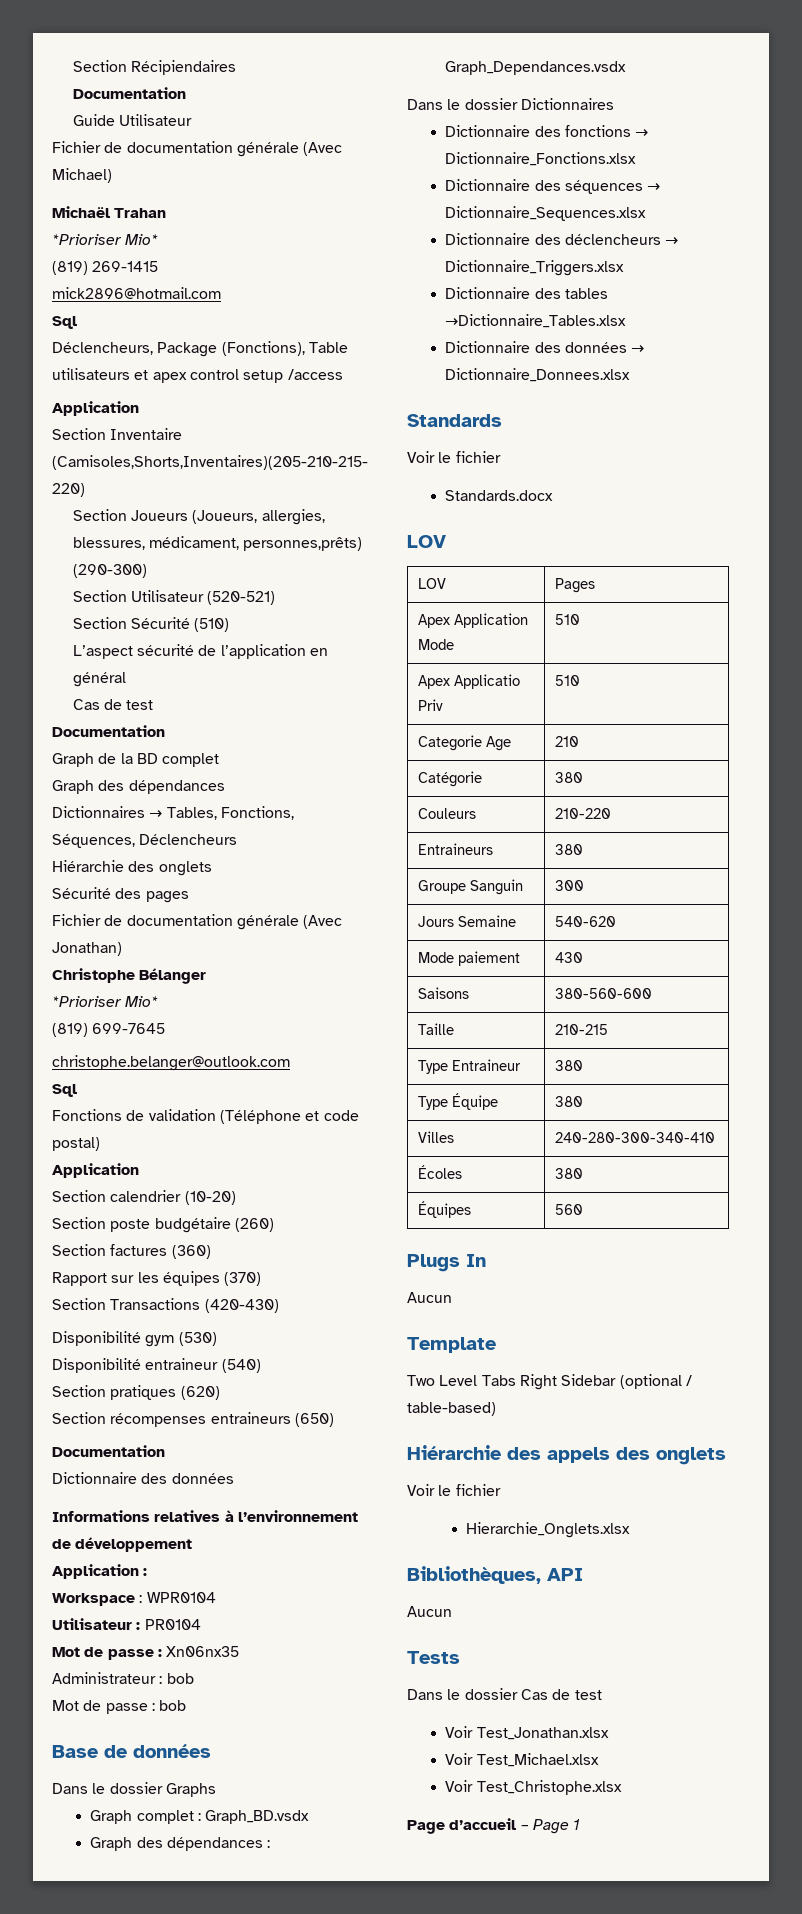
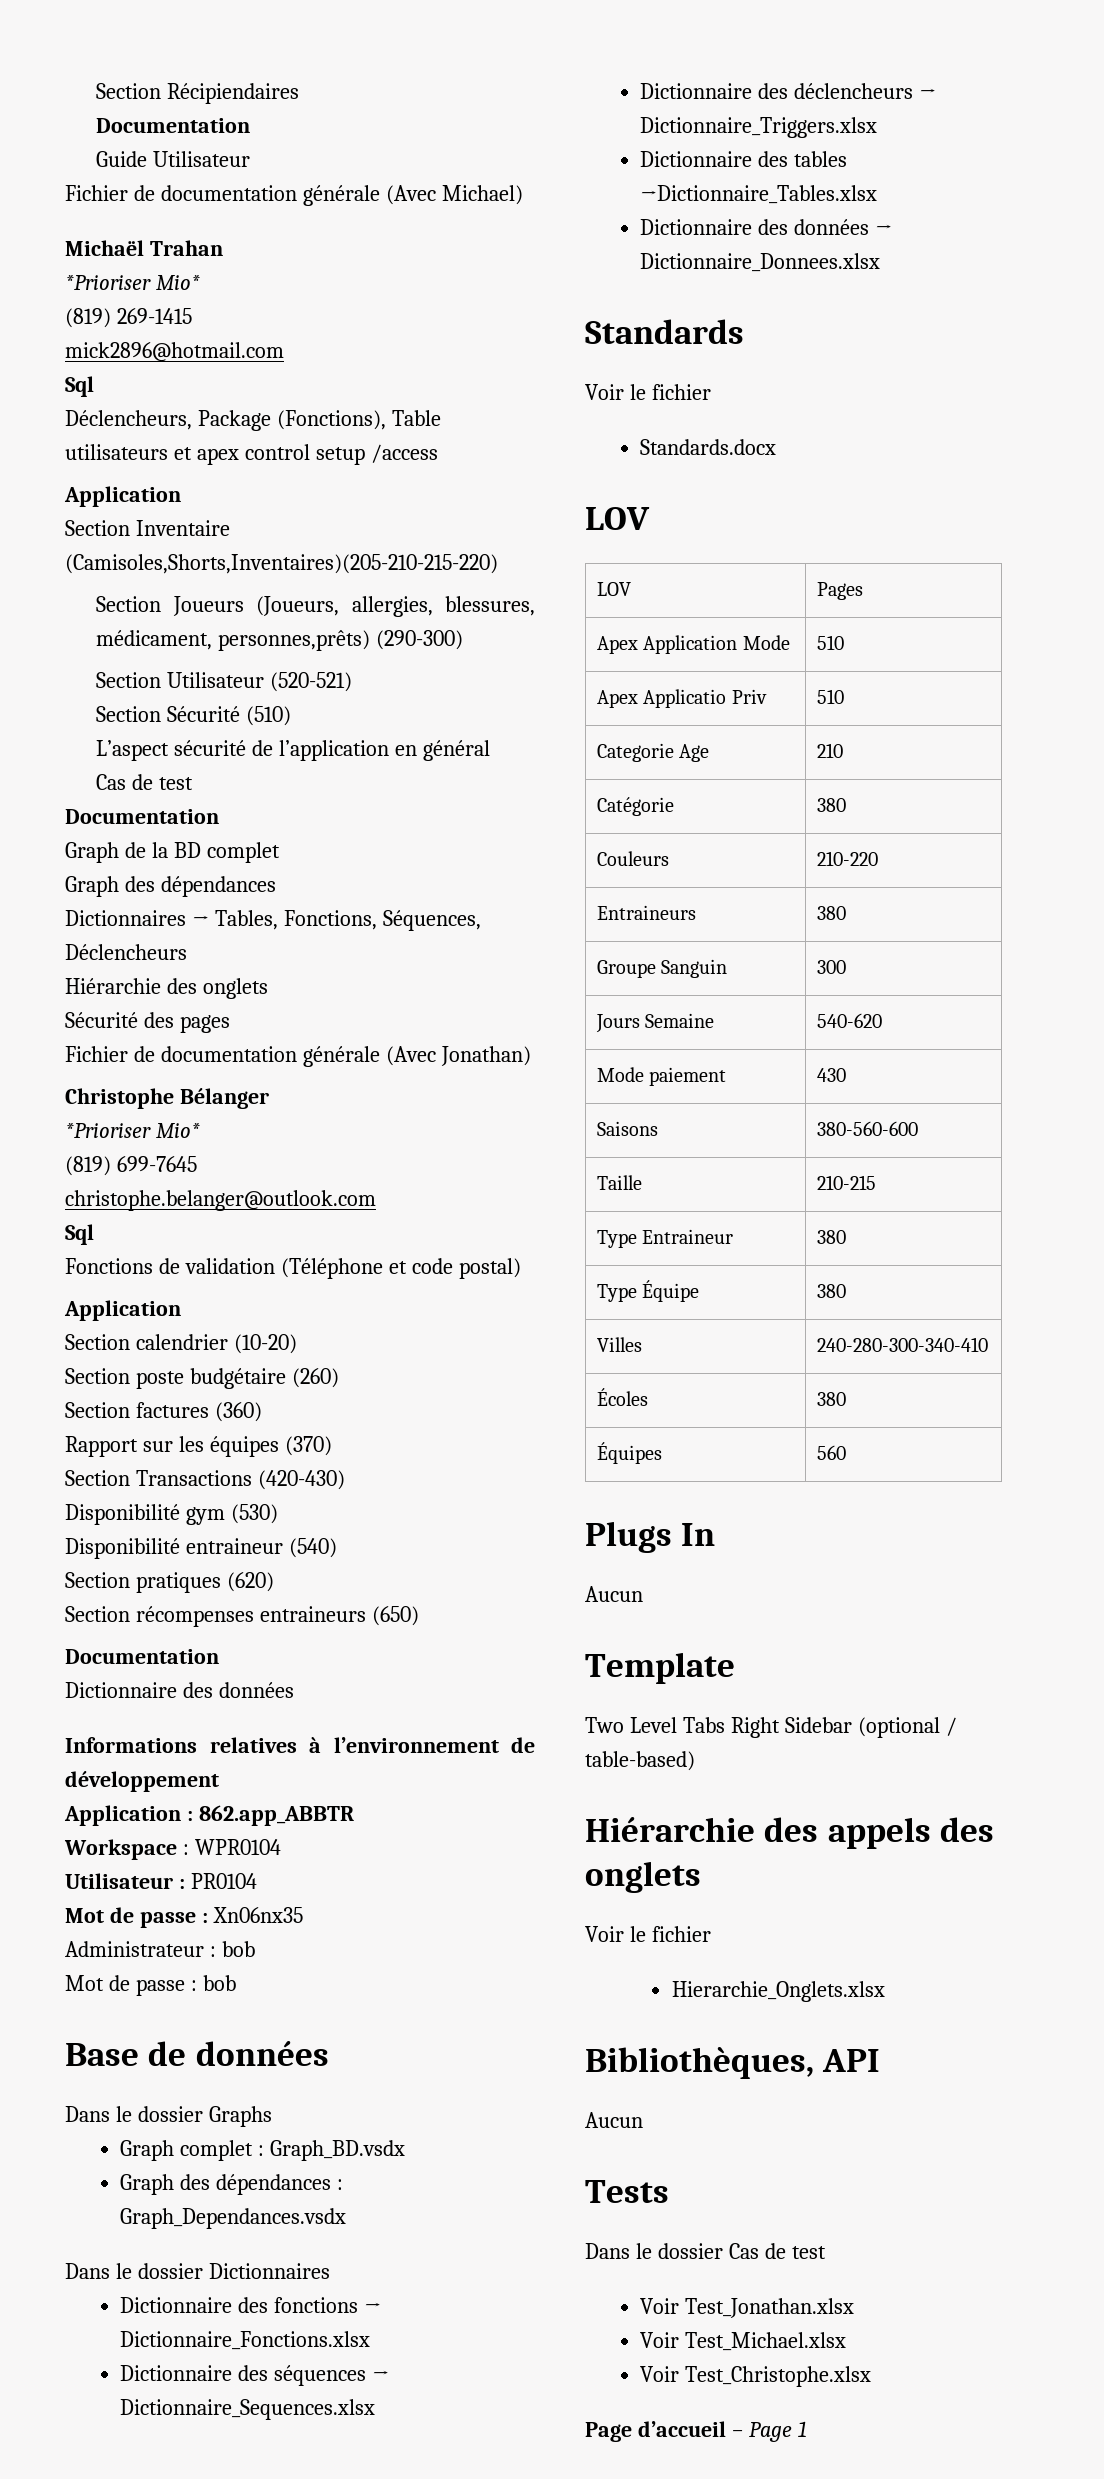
(148, 1572) none -> [198,1805,354,1826] 862.app_ABBTR

